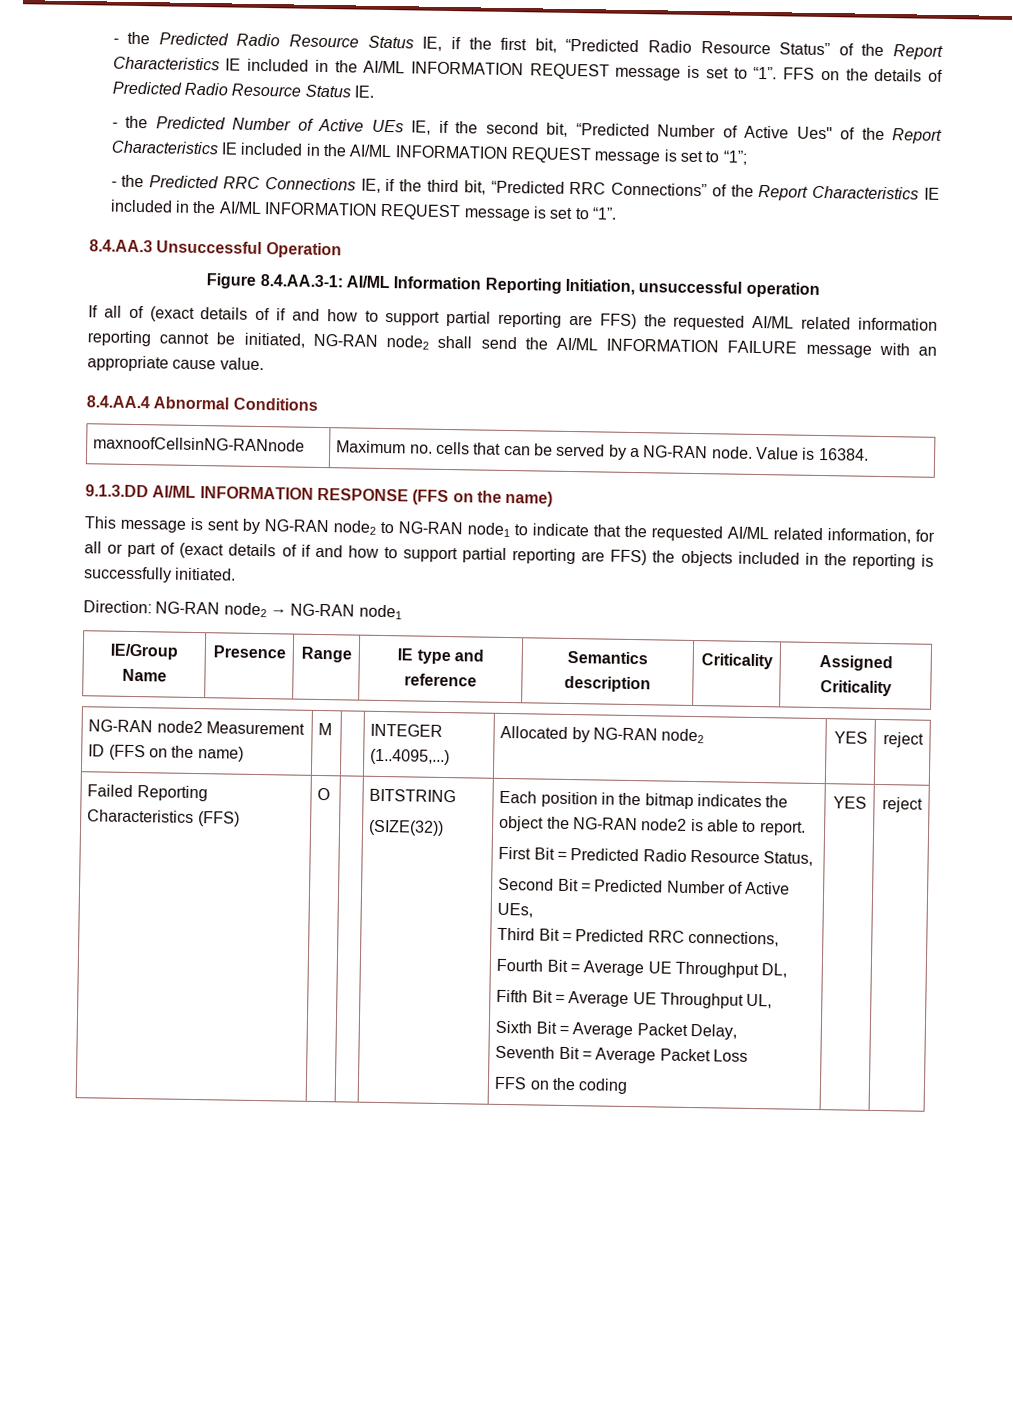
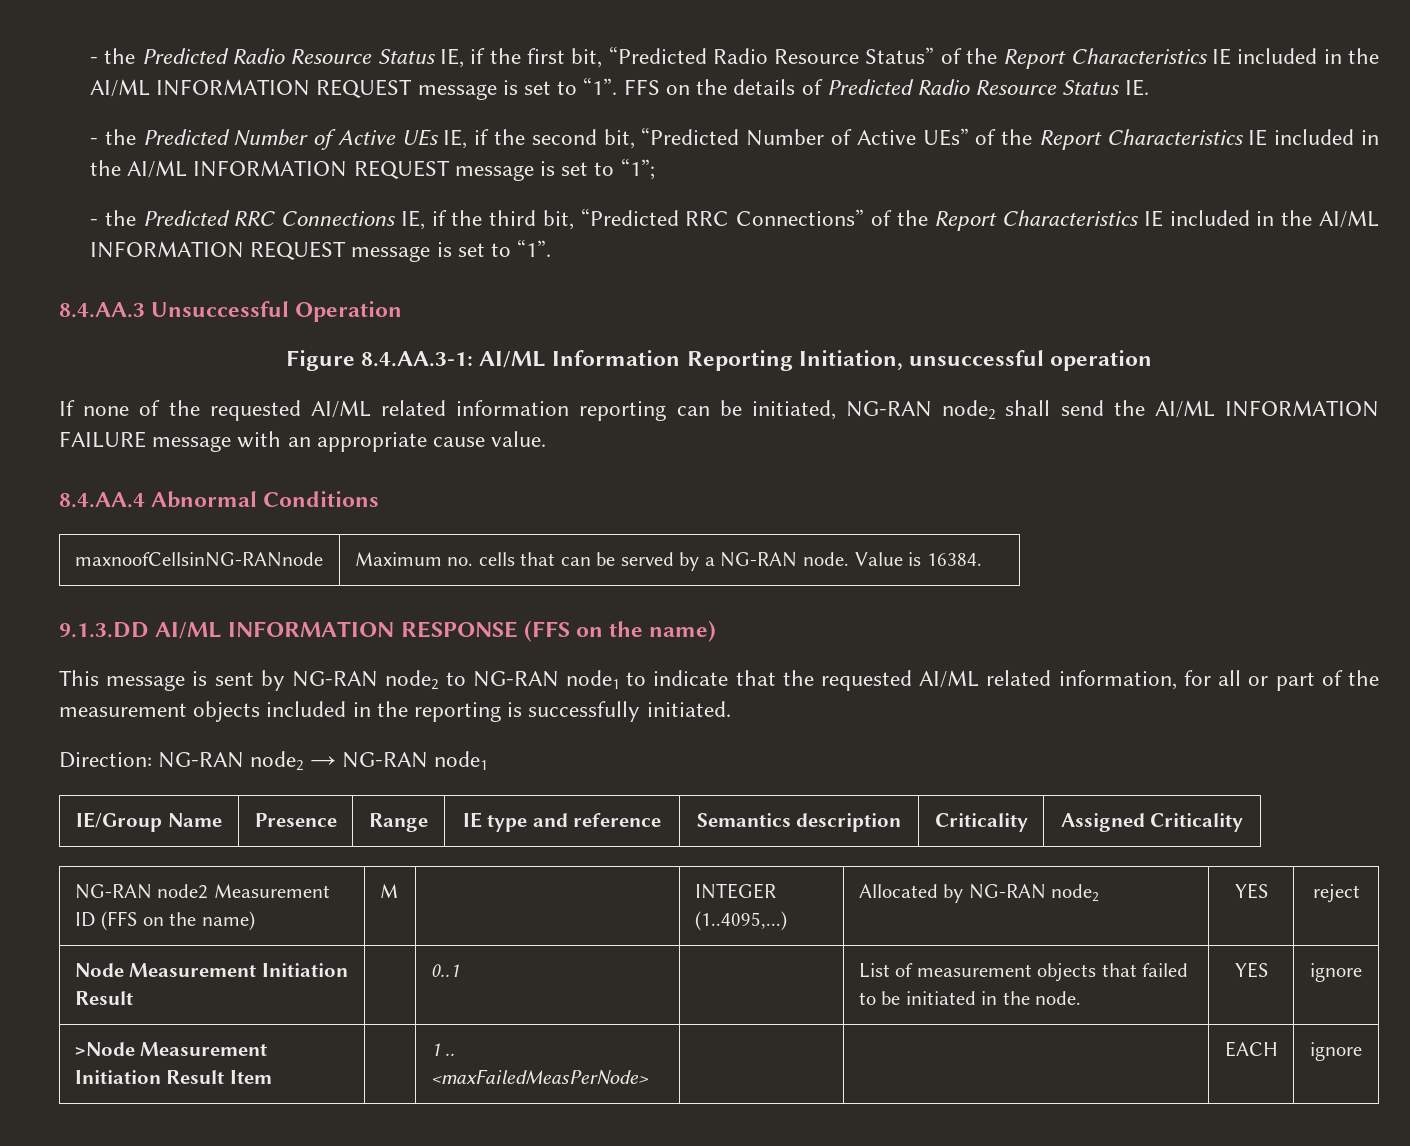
[796,126,833,140] Ues" -> [922,128,969,146] UEs”
[103,305,637,330] all of (exact details of if and how to support partial reporting are FFS) -> [83,400,161,416] none of
[159,332,210,345] cannot -> [676,406,710,416] can
[179,542,676,566] (exact details of if and how to support partial reporting are FFS) the -> [1347,670,1379,686] [59,703,187,717] the measurement
[87,784,208,802] [87,809,240,827] [317,787,331,801] [369,788,457,803] [368,819,445,837] [499,790,789,810] [499,815,806,836] [498,846,814,866] [498,877,791,895] [497,902,534,918] [497,927,779,947] [496,958,788,979] [496,989,773,1009] [495,1020,737,1040] [495,1045,748,1064] [494,1076,629,1094] [832,796,867,809] [881,797,923,813] Failed Reporting Characteristics (FFS) | O | | BITSTRING // (SIZE(32)) | Each position in the bitmap indicates the object the NG-RAN node2 is able to report. // First Bit = Predicted Radio Resource Status, // Second Bit = Predicted Number of Active UEs, // Third Bit = Predicted RRC connections, // Fourth Bit = Average UE Throughput DL, // Fifth Bit = Average UE Throughput UL, // Sixth Bit = Average Packet Delay, // Seventh Bit = Average Packet Loss // FFS on the coding | YES | reject -> [74,963,348,977] [74,991,133,1005] [430,964,459,977] [858,963,1189,982] [858,991,1082,1005] [1234,962,1268,978] [1310,963,1362,982] [74,1042,268,1056] [74,1070,272,1084] [430,1043,456,1056] [430,1069,649,1085] [1224,1041,1278,1057] [1310,1042,1362,1061] Node Measurement Initiation Result | | 0..1 | | List of measurement objects that failed to be initiated in the node. | YES | ignore // >Node Measurement Initiation Result Item | | 1 .. <maxFailedMeasPerNode> | | | EACH | ignore

